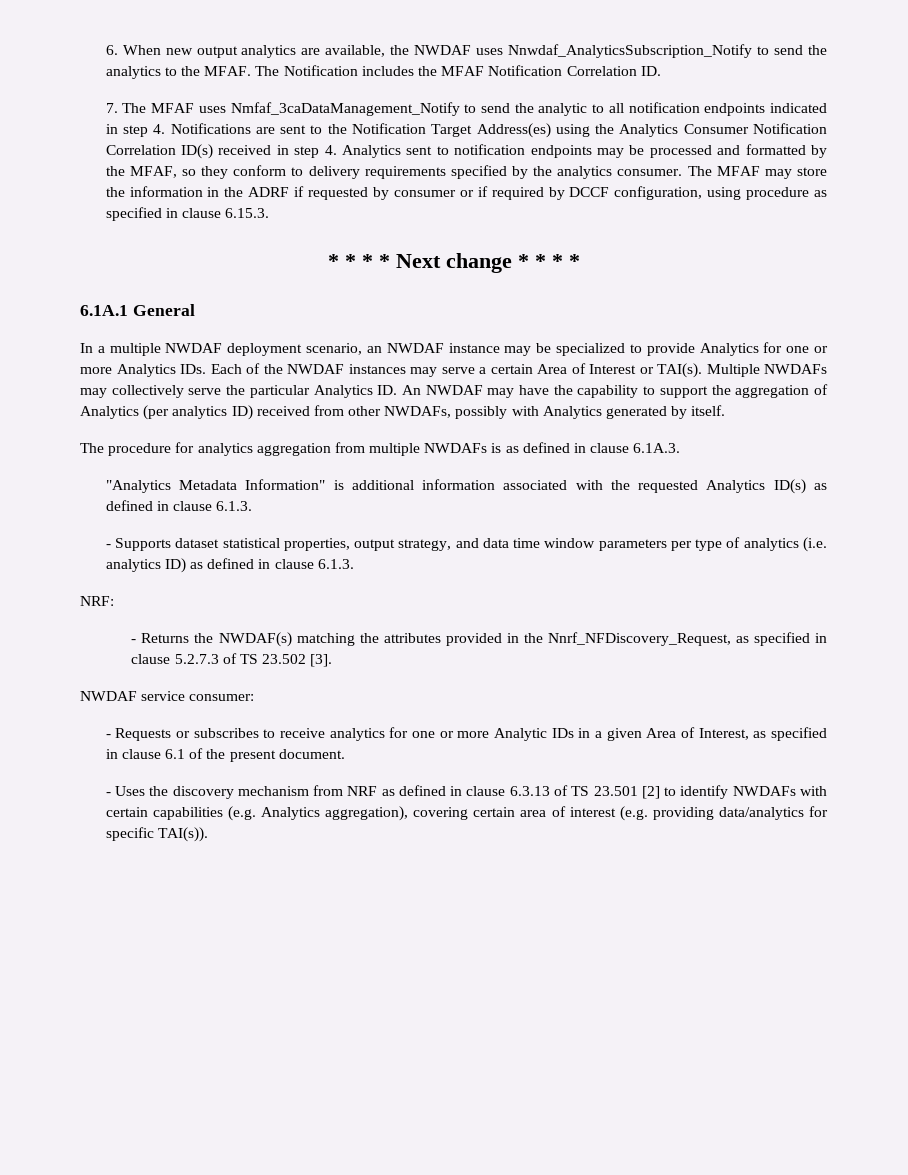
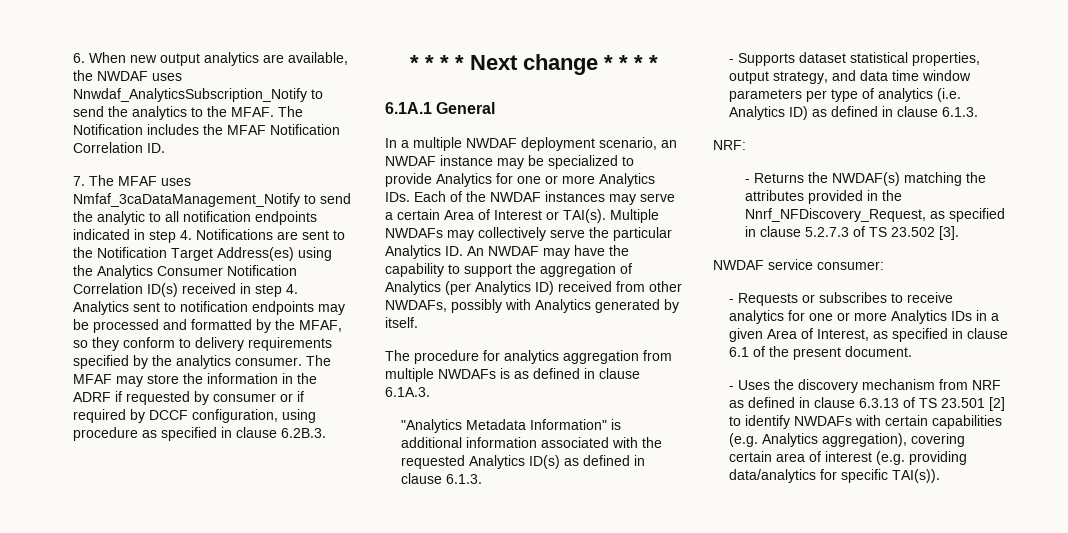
[225,208,270,218] 6.15.3. -> [280,428,326,438] 6.2B.3.
[172,406,228,419] analytics -> [475,281,531,295] Analytics
[105,559,161,572] analytics -> [728,106,785,120] Analytics
[494,728,548,741] Analytic -> [890,310,947,324] Analytics

